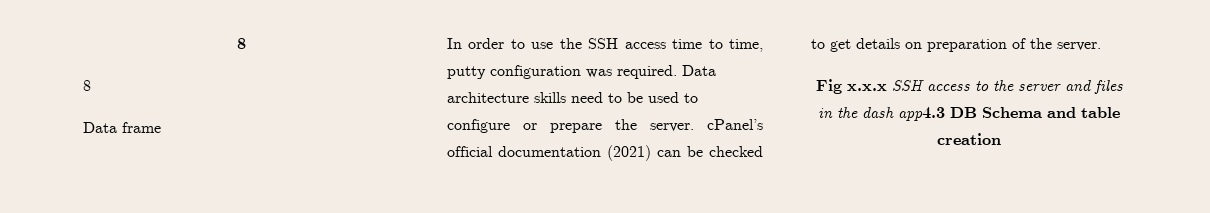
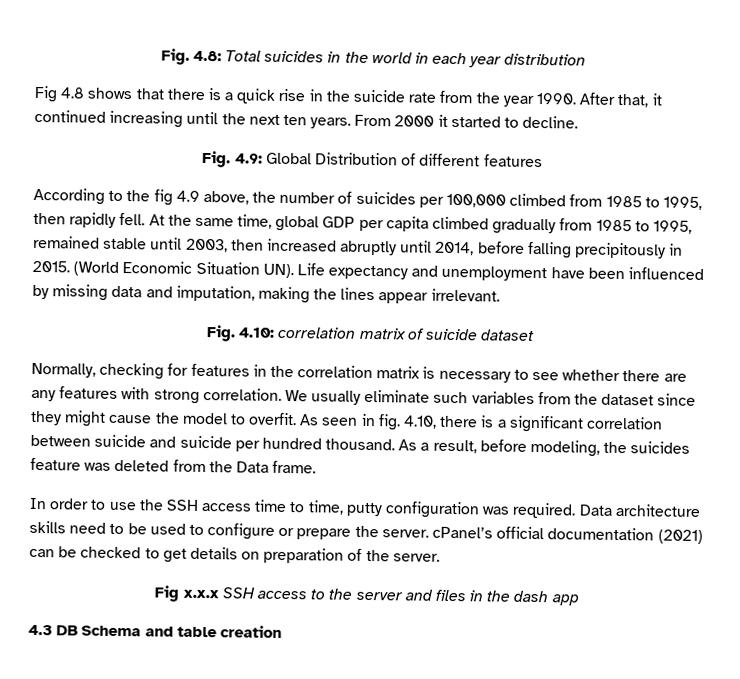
[236,38,246,49] [83,80,91,91] [83,122,161,133] 8 // 8 // Data frame -> [160,48,587,68] [34,85,662,108] [34,109,579,129] [202,150,543,168] [33,187,702,210] [33,212,692,235] [33,235,684,259] [32,260,705,282] [32,284,500,304] [205,325,536,342] [31,362,687,383] [31,386,697,406] [30,410,663,433] [30,434,691,457] [30,457,317,474] Fig. 4.8: Total suicides in the world in each year distribution // Fig 4.8 shows that there is a quick rise in the suicide rate from the year 1990. After that, it continued increasing until the next ten years. From 2000 it started to decline. // Fig. 4.9: Global Distribution of different features // According to the fig 4.9 above, the number of suicides per 100,000 climbed from 1985 to 1995, then rapidly fell. At the same time, global GDP per capita climbed gradually from 1985 to 1995, remained stable until 2003, then increased abruptly until 2014, before falling precipitously in 2015. (World Economic Situation UN). Life expectancy and unemployment have been influenced by missing data and imputation, making the lines appear irrelevant. // Fig. 4.10: correlation matrix of suicide dataset // Normally, checking for features in the correlation matrix is necessary to see whether there are any features with strong correlation. We usually eliminate such variables from the dataset since they might cause the model to overfit. As seen in fig. 4.10, there is a significant correlation between suicide and suicide per hundred thousand. As a result, before modeling, the suicides feature was deleted from the Data frame.
[898,107,945,121] app4.3 -> [551,594,579,606] [28,624,53,636] app // 4.3

